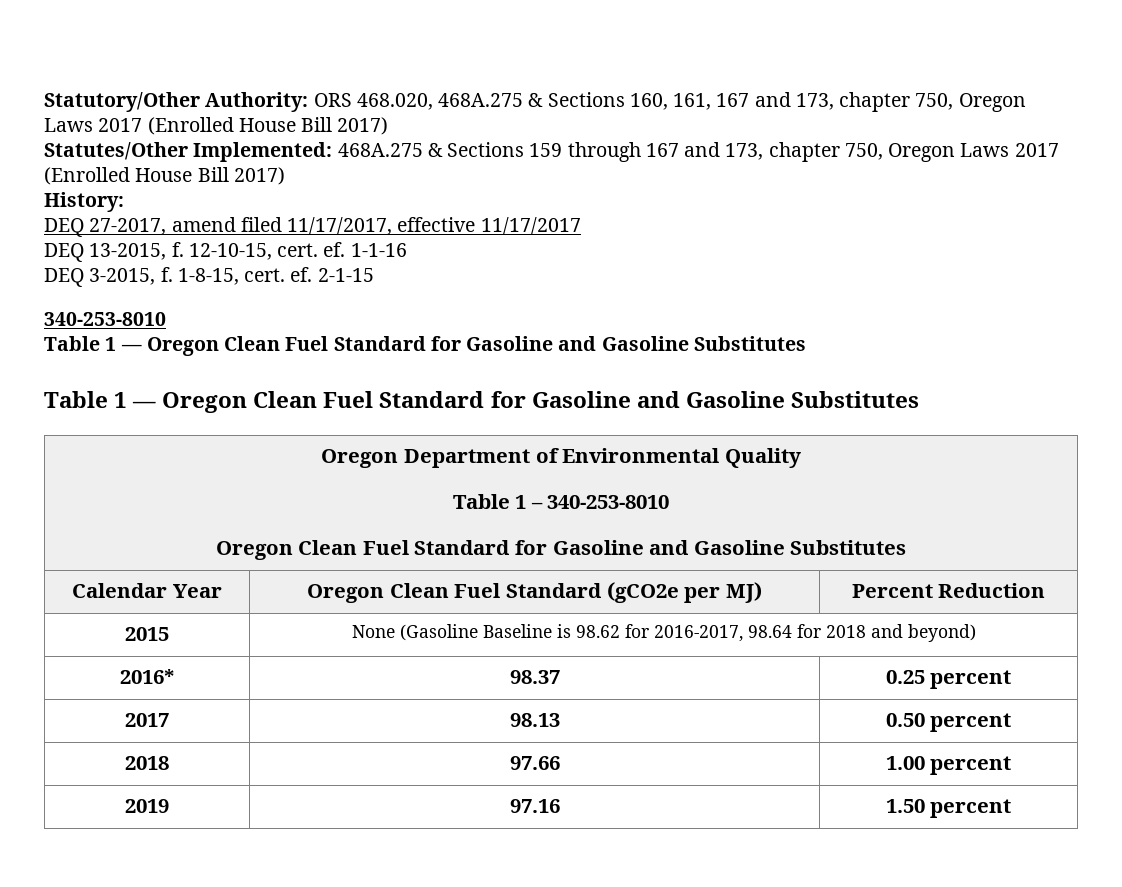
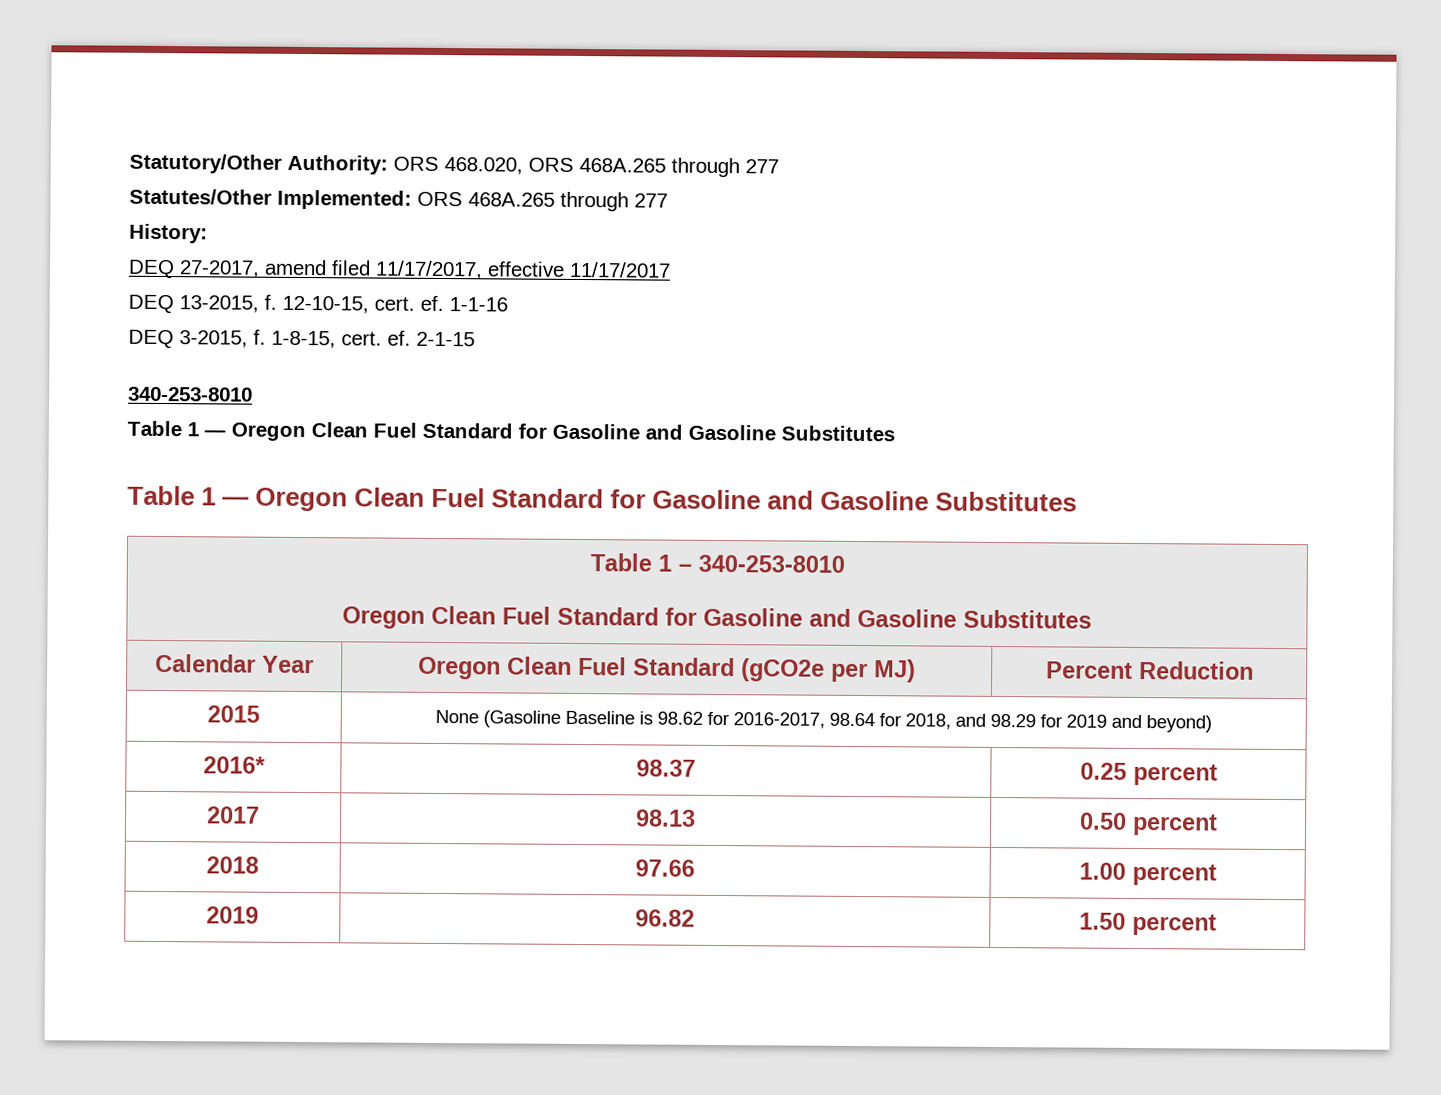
[438,92,1026,112] [44,117,389,135] [44,142,1059,162] [44,167,285,185] 468A.275 & Sections 160, 161, 167 and 173, chapter 750, Oregon Laws 2017 (Enrolled House Bill 2017) // Statutes/Other Implemented: 468A.275 & Sections 159 through 167 and 173, chapter 750, Oregon Laws 2017 (Enrolled House Bill 2017) -> [528,157,779,178] [129,188,668,212] ORS 468A.265 through 277 // Statutes/Other Implemented: ORS 468A.265 through 277
[321,448,801,468] Oregon Department of Environmental Quality // -> (1078, 501) none
[825,625,866,638] 2018 -> [905,713,1107,730] 2018, and 98.29 for 2019
[509,799,560,813] 97.16 -> [635,909,695,927] 96.82

